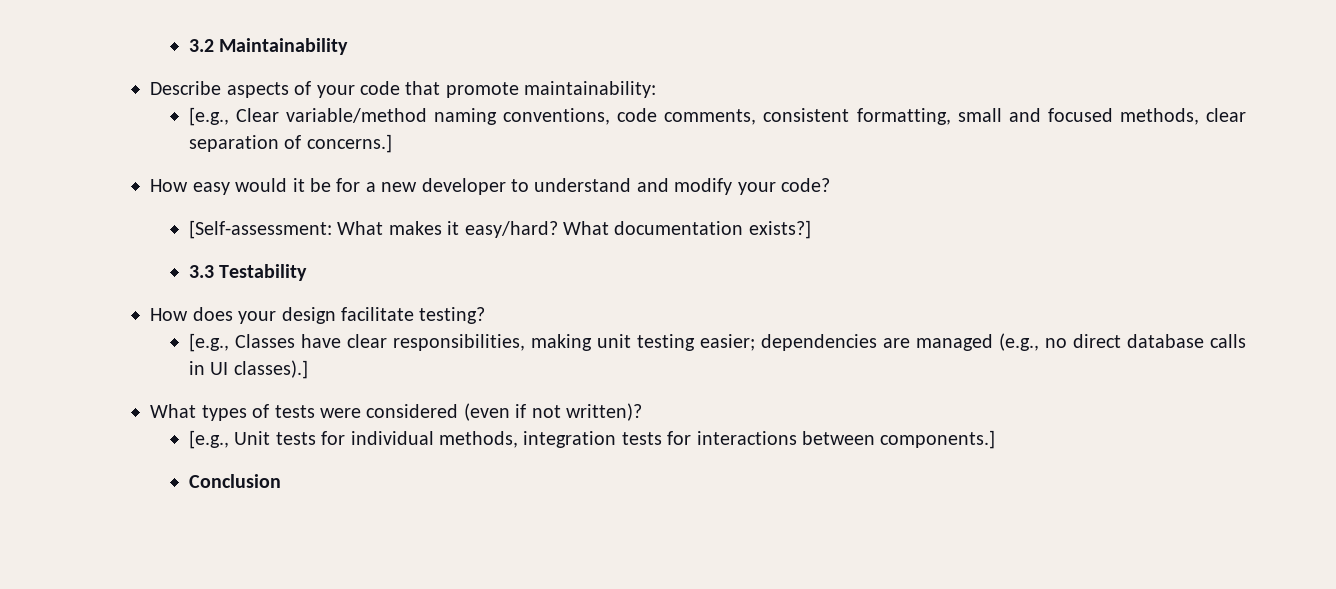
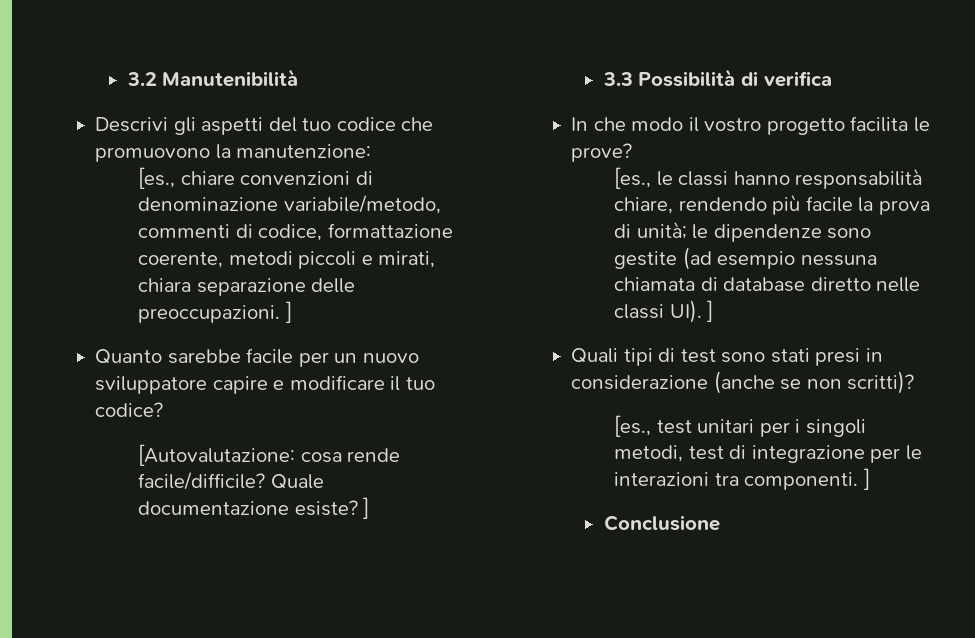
[219,38,349,55] [150,81,657,98] [188,107,1246,126] [188,134,392,153] [150,178,831,195] [188,220,811,239] [188,264,308,281] [150,307,486,324] [188,333,1246,352] [188,360,308,379] [150,403,643,421] [188,430,996,449] [188,474,281,488] Maintainability // Describe aspects of your code that promote maintainability: // [e.g., Clear variable/method naming conventions, code comments, consistent formatting, small and focused methods, clear separation of concerns.] // How easy would it be for a new developer to understand and modify your code? // [Self-assessment: What makes it easy/hard? What documentation exists?] // 3.3 Testability // How does your design facilitate testing? // [e.g., Classes have clear responsibilities, making unit testing easier; dependencies are managed (e.g., no direct database calls in UI classes).] // What types of tests were considered (even if not written)? // [e.g., Unit tests for individual methods, integration tests for interactions between components.] // Conclusion -> [162,69,299,87] [95,117,434,135] [95,144,372,162] [138,167,373,189] [138,195,441,214] [138,223,453,241] [138,251,436,269] [138,278,356,296] [138,301,292,323] [95,348,419,367] [95,375,435,394] [95,402,164,417] [138,444,401,466] [138,472,324,490] [138,497,370,519] [602,69,832,87] [571,116,930,135] [571,143,633,162] [614,167,923,189] [614,194,930,215] [614,221,872,242] [614,247,877,270] [614,277,921,292] [614,300,714,323] [571,348,883,366] [571,371,915,394] [614,415,866,437] [614,445,922,463] [614,468,870,490] [603,515,720,531] Manutenibilità // Descrivi gli aspetti del tuo codice che promuovono la manutenzione: // [es., chiare convenzioni di denominazione variabile/metodo, commenti di codice, formattazione coerente, metodi piccoli e mirati, chiara separazione delle preoccupazioni. ] // Quanto sarebbe facile per un nuovo sviluppatore capire e modificare il tuo codice? // [Autovalutazione: cosa rende facile/difficile? Quale documentazione esiste? ] // 3.3 Possibilità di verifica // In che modo il vostro progetto facilita le prove? // [es., le classi hanno responsabilità chiare, rendendo più facile la prova di unità; le dipendenze sono gestite (ad esempio nessuna chiamata di database diretto nelle classi UI). ] // Quali tipi di test sono stati presi in considerazione (anche se non scritti)? // [es., test unitari per i singoli metodi, test di integrazione per le interazioni tra componenti. ] // Conclusione

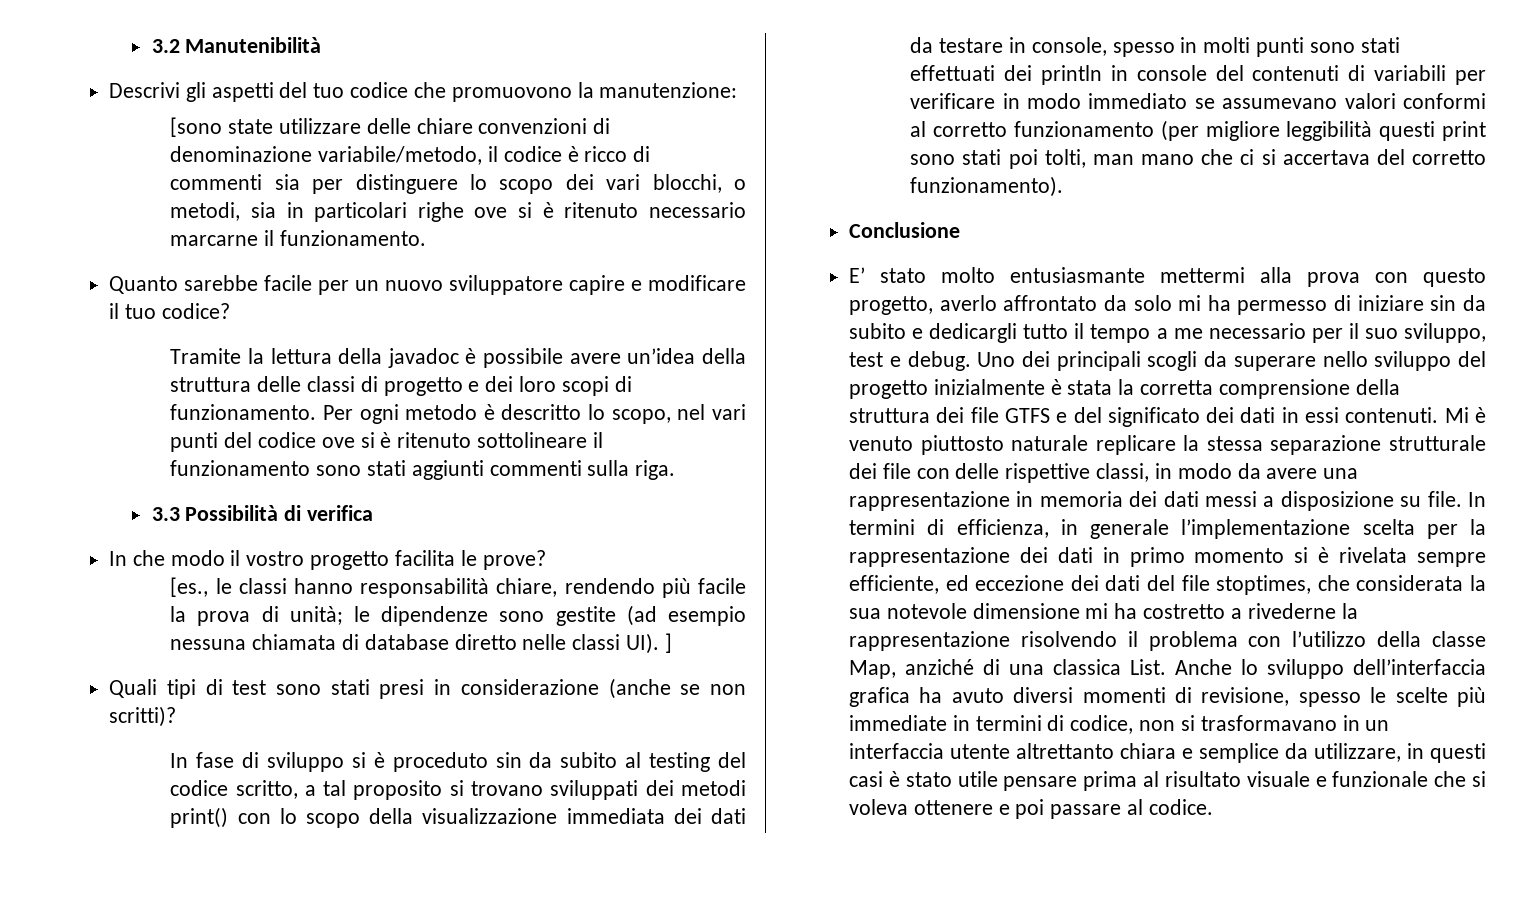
[138,167,176,189] [es., -> [170,117,411,137] [sono state utilizzare delle
[138,223,453,241] [138,251,436,269] [138,278,356,296] [138,301,292,323] commenti di codice, formattazione coerente, metodi piccoli e mirati, chiara separazione delle preoccupazioni. ] -> [487,146,651,162] [170,174,747,194] [170,202,746,222] [170,230,426,246] il codice è ricco di commenti sia per distinguere lo scopo dei vari blocchi, o metodi, sia in particolari righe ove si è ritenuto necessario marcarne il funzionamento.
[138,444,401,466] [138,472,324,490] [138,497,370,519] [Autovalutazione: cosa rende facile/difficile? Quale documentazione esiste? ] -> [170,348,746,368] [170,376,632,396] [170,404,746,424] [170,432,603,452] [170,460,676,480] Tramite la lettura della javadoc è possibile avere un’idea della struttura delle classi di progetto e dei loro scopi di funzionamento. Per ogni metodo è descritto lo scopo, nel vari punti del codice ove si è ritenuto sottolineare il funzionamento sono stati aggiunti commenti sulla riga.
[614,415,866,437] [614,445,922,463] [614,468,870,490] [603,515,720,531] [es., test unitari per i singoli metodi, test di integrazione per le interazioni tra componenti. ] // Conclusione -> [170,752,746,772] [170,780,746,800] [170,807,746,828] [910,37,1400,57] [910,65,1486,85] [910,93,1486,109] [910,120,1486,141] [910,149,1486,169] [910,176,1064,197] [849,222,961,238] [849,267,1486,287] [849,295,1486,315] [849,323,1486,343] [849,351,1486,371] [849,379,1400,399] [849,407,1486,427] [849,435,1486,455] [849,463,1359,483] [849,491,1486,511] [849,519,1486,539] [849,547,1486,567] [849,575,1486,595] [849,603,1358,619] [849,631,1486,651] [849,659,1486,679] [849,687,1486,707] [849,715,1390,734] [849,743,1486,763] [849,771,1486,791] [849,799,1213,819] In fase di sviluppo si è proceduto sin da subito al testing del codice scritto, a tal proposito si trovano sviluppati dei metodi print() con lo scopo della visualizzazione immediata dei dati da testare in console, spesso in molti punti sono stati effettuati dei println in console del contenuti di variabili per verificare in modo immediato se assumevano valori conformi al corretto funzionamento (per migliore leggibilità questi print sono stati poi tolti, man mano che ci si accertava del corretto funzionamento). // Conclusione // E’ stato molto entusiasmante mettermi alla prova con questo progetto, averlo affrontato da solo mi ha permesso di iniziare sin da subito e dedicargli tutto il tempo a me necessario per il suo sviluppo, test e debug. Uno dei principali scogli da superare nello sviluppo del progetto inizialmente è stata la corretta comprensione della struttura dei file GTFS e del significato dei dati in essi contenuti. Mi è venuto piuttosto naturale replicare la stessa separazione strutturale dei file con delle rispettive classi, in modo da avere una rappresentazione in memoria dei dati messi a disposizione su file. In termini di efficienza, in generale l’implementazione scelta per la rappresentazione dei dati in primo momento si è rivelata sempre efficiente, ed eccezione dei dati del file stoptimes, che considerata la sua notevole dimensione mi ha costretto a rivederne la rappresentazione risolvendo il problema con l’utilizzo della classe Map, anziché di una classica List. Anche lo sviluppo dell’interfaccia grafica ha avuto diversi momenti di revisione, spesso le scelte più immediate in termini di codice, non si trasformavano in un interfaccia utente altrettanto chiara e semplice da utilizzare, in questi casi è stato utile pensare prima al risultato visuale e funzionale che si voleva ottenere e poi passare al codice.

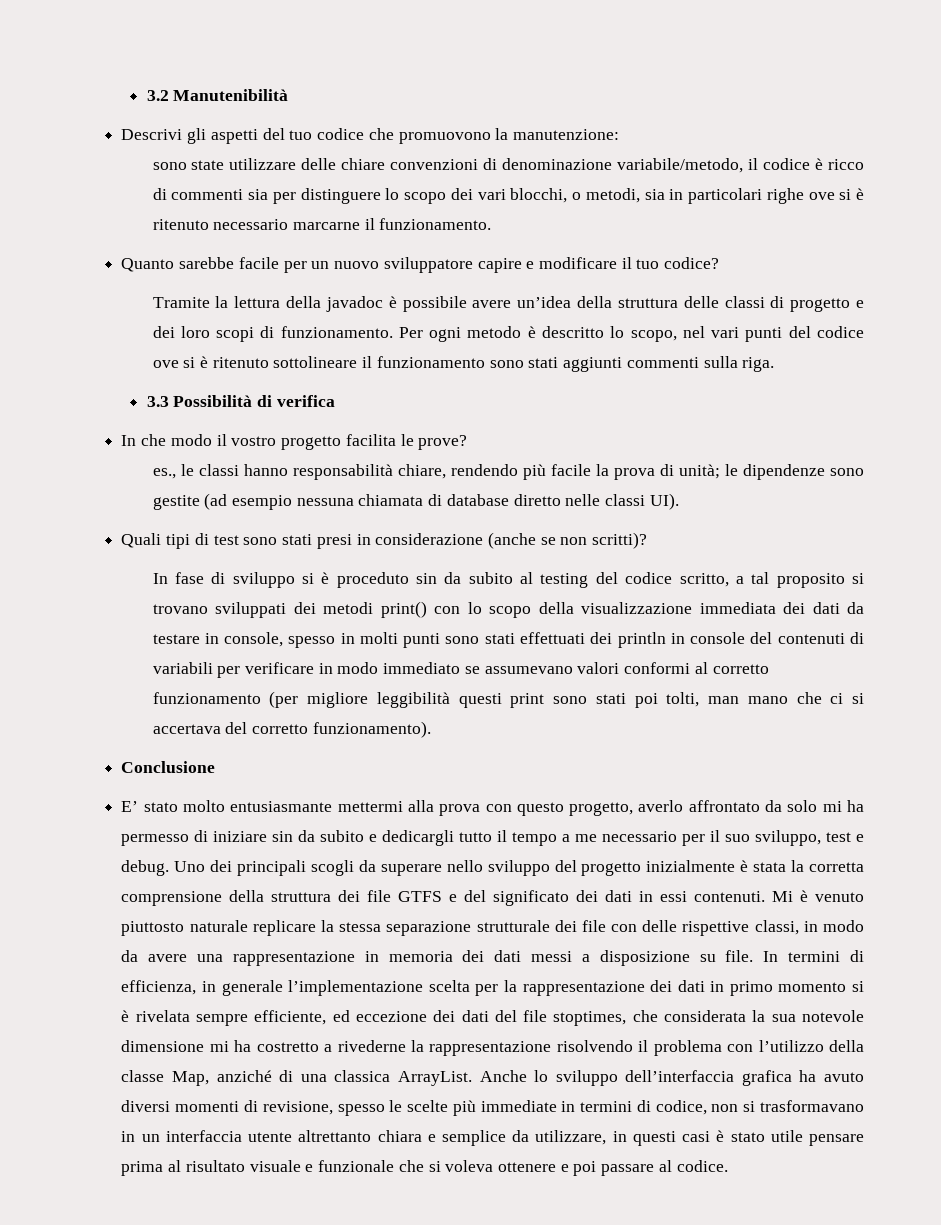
[170,117,223,137] [sono -> [152,162,187,170] sono
[170,577,209,597] [es., -> [152,468,176,479] es.,
[664,633,672,653] ] -> (679, 501) none
[1130,659,1167,675] List. -> [397,1071,472,1086] ArrayList.

